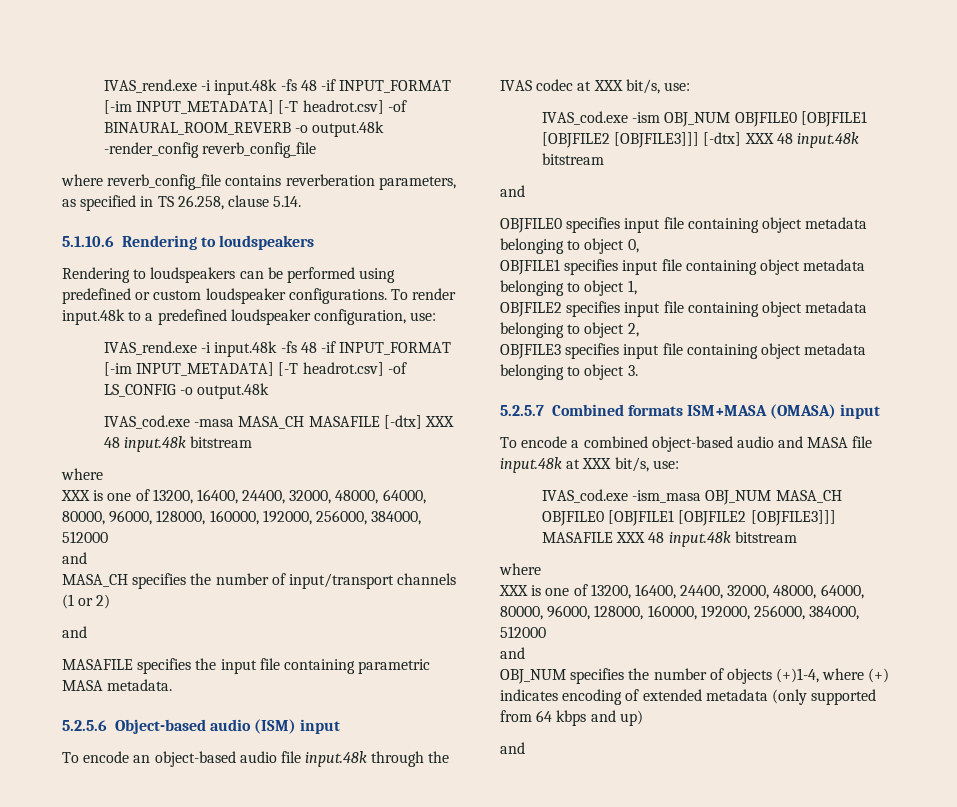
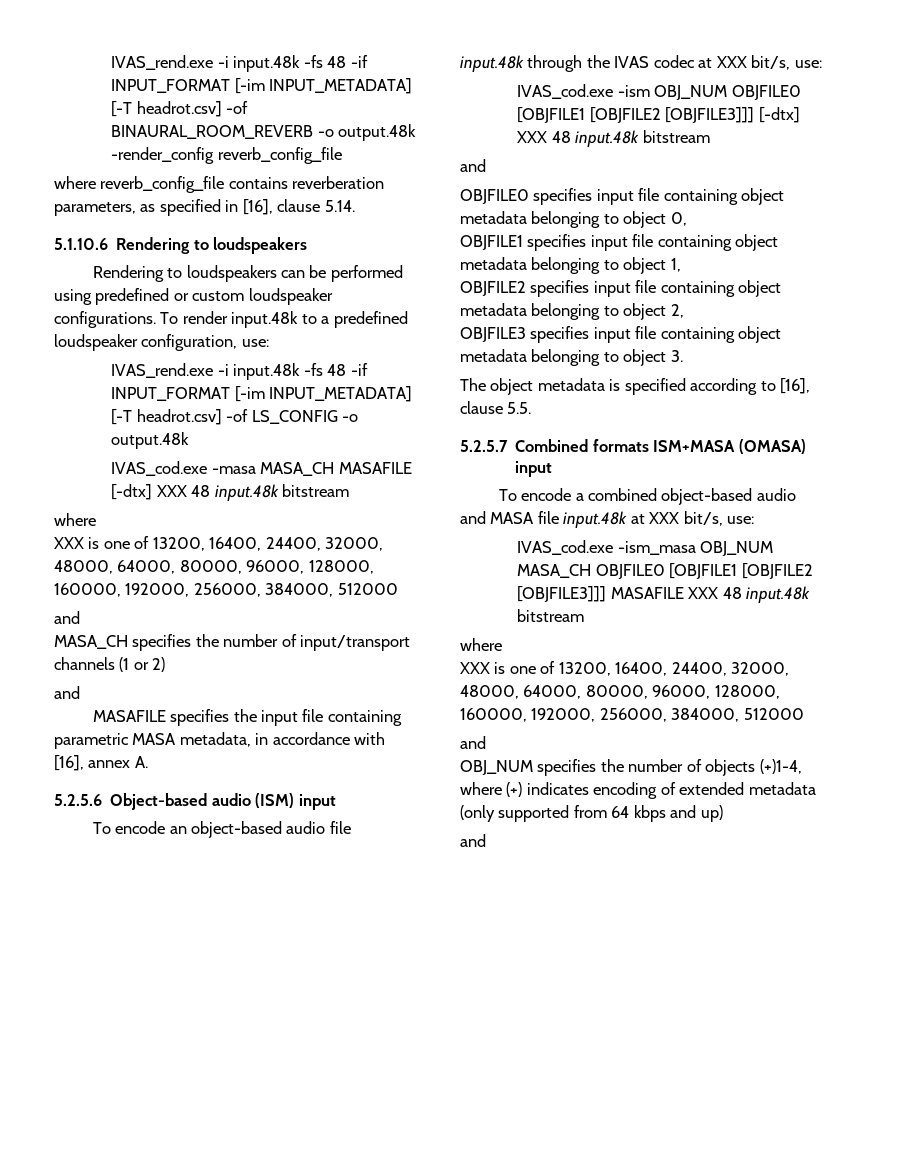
[157,195,224,210] TS 26.258, -> [242,199,273,215] [16],
[107,679,173,691] metadata. -> [179,732,386,747] [54,755,148,771] metadata, in accordance with [16], annex A.
(638, 370) none -> [460,378,811,395] [460,401,532,414] // The object metadata is specified according to [16], clause 5.5.

